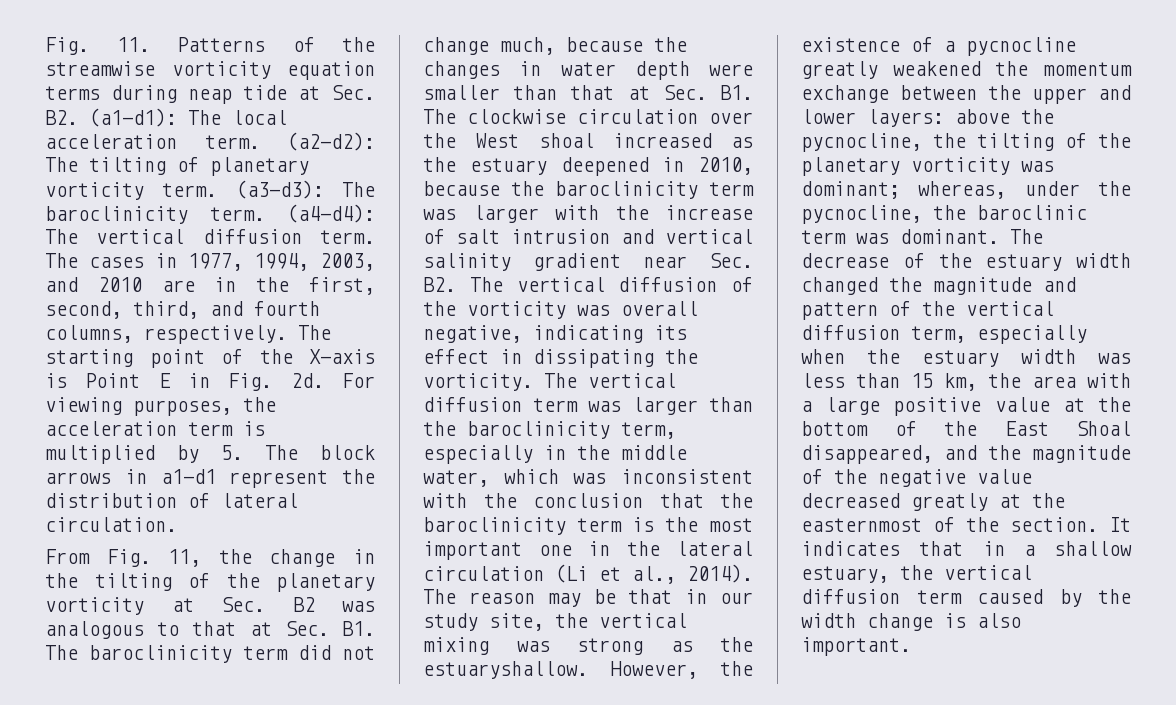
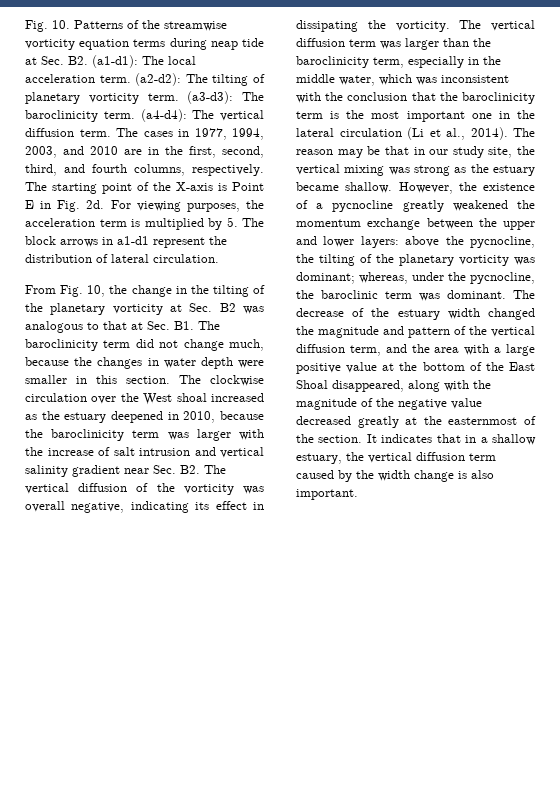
[45,37,150,55] Fig. 11. -> [25,20,70,32] Fig. 10.
[168,549,202,567] 11, -> [87,285,106,297] 10,
[513,85,753,100] than that at Sec. B1. -> [76,375,170,384] in this section.
[423,661,588,679] estuaryshallow. -> [493,165,535,176] [296,182,393,193] estuary became shallow.
[977,325,1087,344] [801,349,1131,367] [801,373,977,391] especially when the estuary width was less than 15 km, -> [385,344,407,353] and
[944,445,977,460] and -> [408,380,469,392] along with

